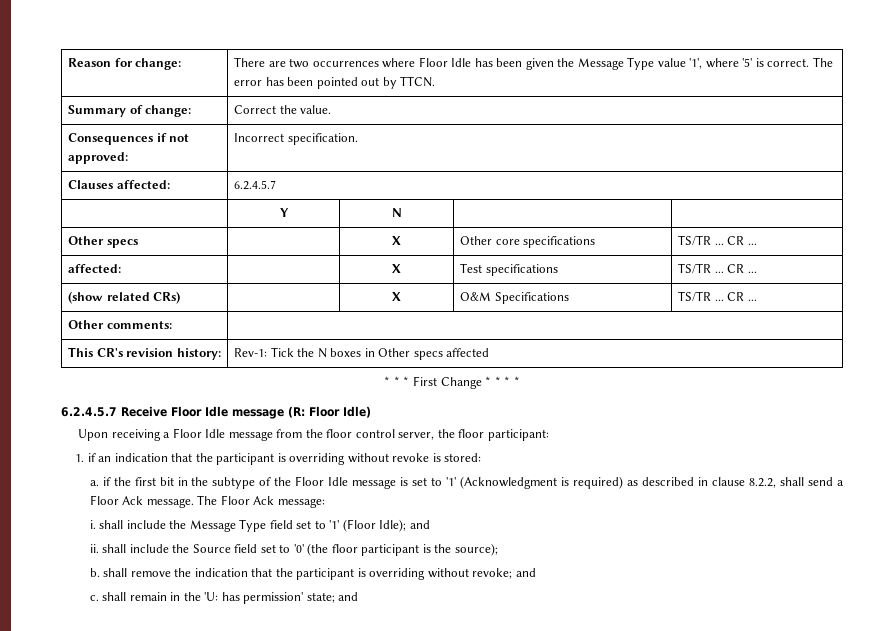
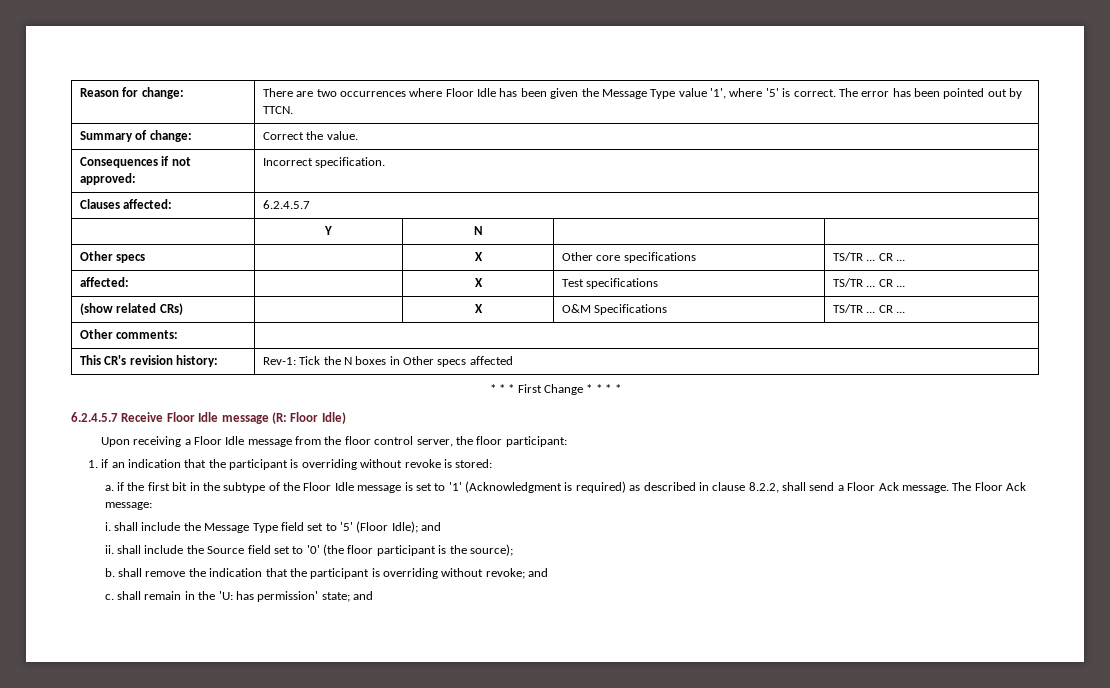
[329,520,340,529] '1' -> [340,522,354,531] '5'

